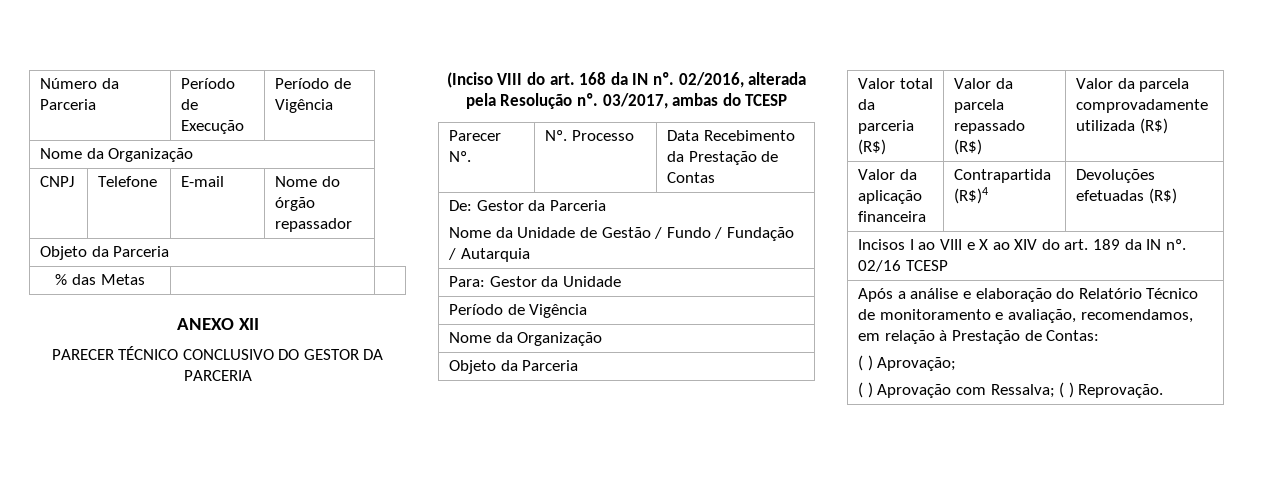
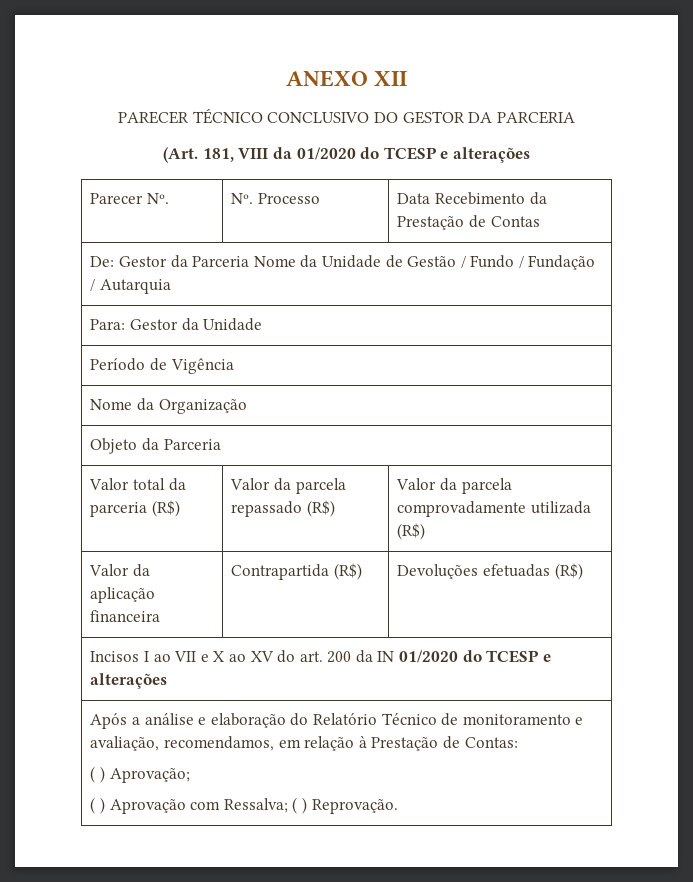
[40,78,119,89] [40,99,97,110] [181,78,236,89] [181,99,199,110] [181,120,245,134] [275,78,351,89] [275,99,334,113] [40,148,194,162] [40,176,75,187] [98,176,158,187] [181,176,225,187] [275,176,340,187] [275,197,316,211] [275,218,353,232] [40,246,170,260] [55,274,145,285] Número da Parceria | Período de Execução | Período de Vigência // Nome da Organização // CNPJ | Telefone | E-mail | Nome do órgão repassador // Objeto da Parceria // % das Metas | | // -> (285, 78) none
[446,72,807,88] [465,93,788,109] (Inciso VIII do art. 168 da IN nº. 02/2016, alterada pela Resolução nº. 03/2017, ambas do TCESP -> [163,147,530,163] (Art. 181, VIII da 01/2020 do TCESP e alterações
(606, 205) // -> (250, 261) none
[954,187,989,204] (R$)4 -> [333,563,362,580] (R$)
[939,239,962,250] VIII -> [174,651,197,662] VII
[1014,239,1186,250] [858,260,948,272] XIV do art. 189 da IN nº. 02/16 TCESP -> [250,650,551,663] [90,673,168,689] XV do art. 200 da IN 01/2020 do TCESP e alterações

